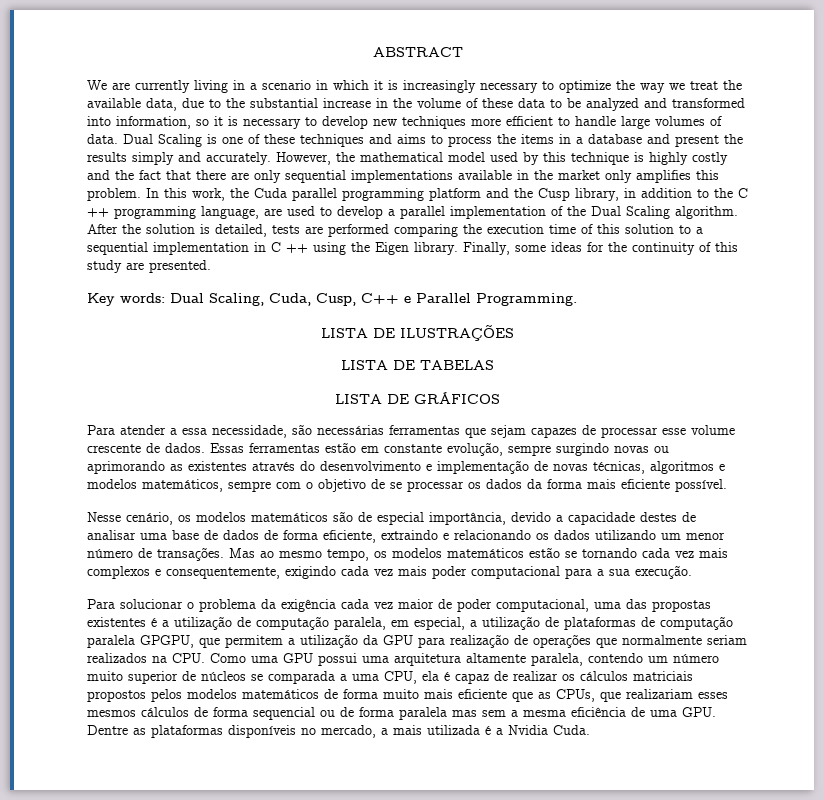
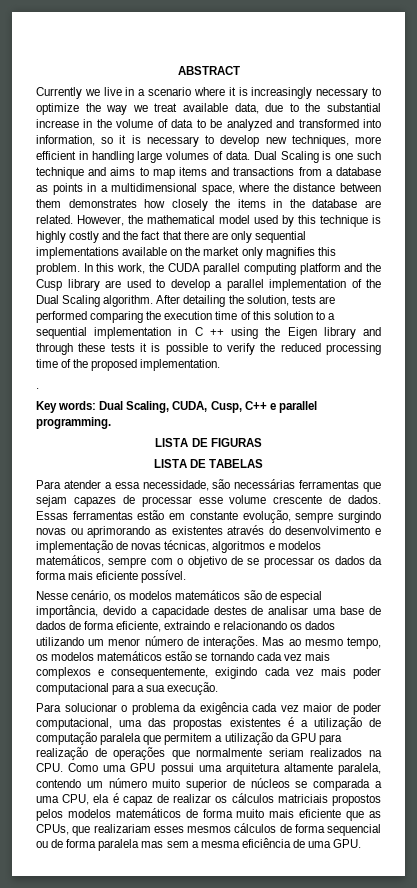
[87,80,228,93] We are currently living -> [36,87,122,99] Currently we live
[316,80,369,90] in which -> [193,87,225,96] where
[723,80,742,90] the -> (178, 107) none
[482,98,513,108] these -> (168, 123) none
[402,116,466,129] techniques -> [291,135,349,147] techniques,
[558,116,616,126] to handle -> [78,151,134,163] in handling
[248,134,743,147] [87,152,271,165] of these techniques and aims to process the items in a database and present the results simply and accurately. -> [356,151,381,160] [36,167,381,179] [36,183,381,195] [36,199,381,211] [36,215,73,224] such technique and aims to map items and transactions from a database as points in a multidimensional space, where the distance between them demonstrates how closely the items in the database are related.
[517,170,529,180] in -> [170,249,183,256] on
[636,170,691,183] amplifies -> [265,247,315,259] magnifies
[254,188,424,201] Cuda parallel programming -> [167,263,296,275] CUDA parallel computing
[575,188,748,201] [87,206,259,219] library, in addition to the C ++ programming language, -> [67,279,100,291] library
[122,224,267,237] the solution is detailed, -> [183,295,289,307] detailing the solution,
[414,242,738,255] [87,260,211,273] library. Finally, some ideas for the continuity of this study are presented. -> [323,327,382,339] [36,343,382,355] [36,359,221,371] [36,388,39,389] library and through these tests it is possible to verify the reduced processing time of the proposed implementation. // .
[269,293,311,306] Cuda, -> [172,401,208,412] CUDA,
[416,293,577,306] [321,324,514,341] Parallel Programming. // LISTA DE ILUSTRAÇÕES -> [278,401,317,413] [36,417,111,429] [155,438,262,447] parallel programming. // LISTA DE FIGURAS
[335,391,500,404] // LISTA DE GRÁFICOS -> (264, 463) none
[157,547,224,561] transações. -> [203,636,259,649] interações.
[334,616,733,630] [87,635,194,648] paralela, em especial, a utilização de plataformas de computação paralela GPGPU, -> [100,733,142,745] paralela
[87,725,590,738] Dentre as plataformas disponíveis no mercado, a mais utilizada é a Nvidia Cuda. -> (362, 843) none

